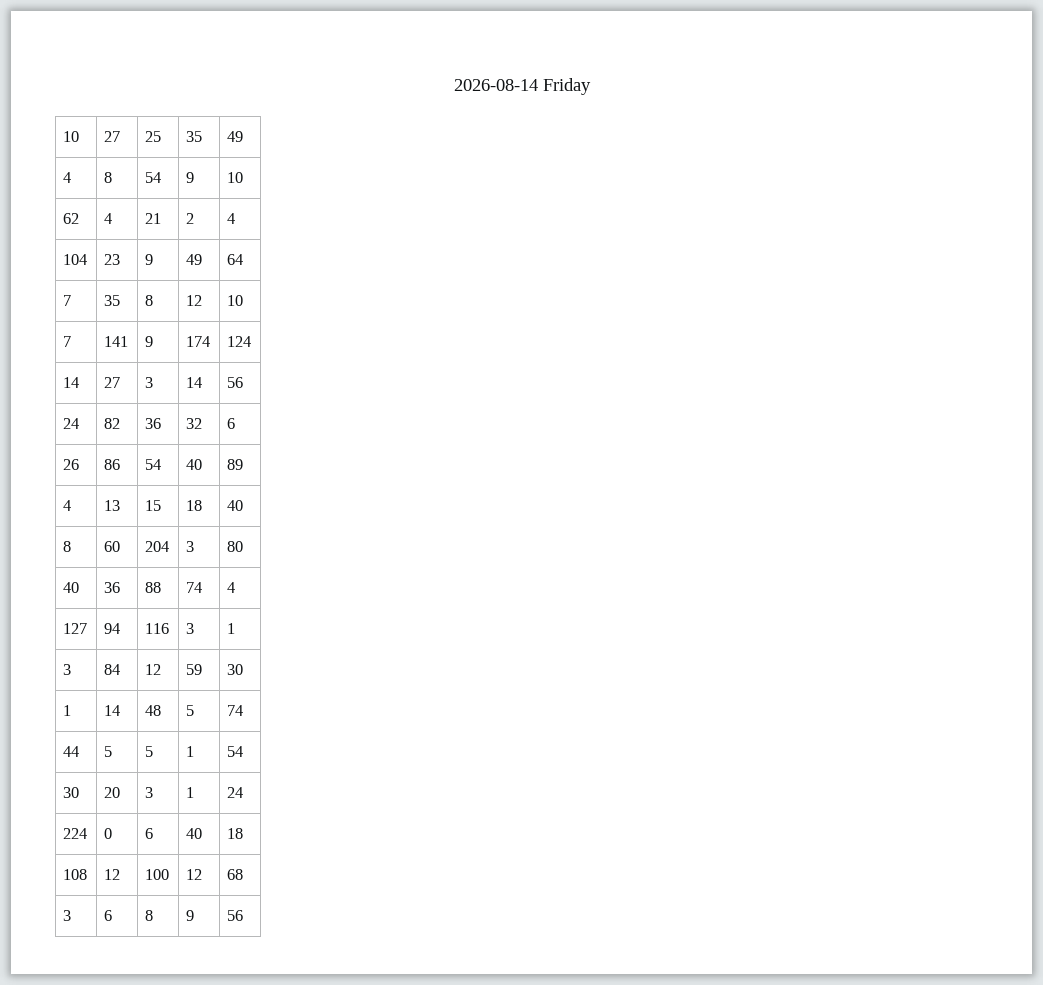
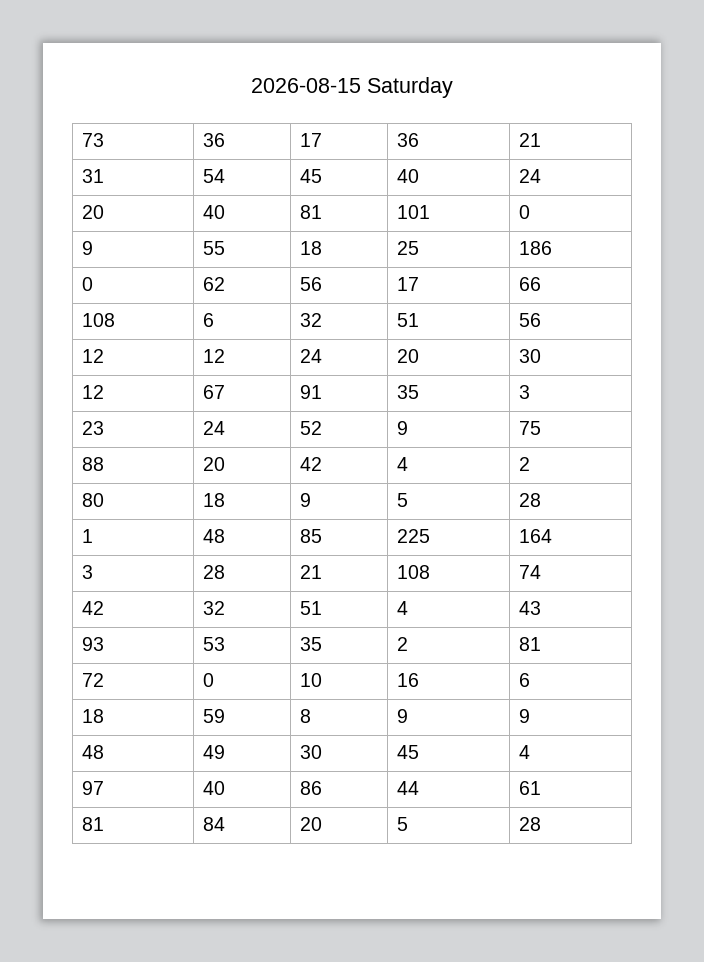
[453,78,591,95] [63,131,80,142] [104,131,121,142] [145,131,162,142] [186,131,203,142] [227,131,244,142] [63,172,72,183] [104,172,113,183] [145,172,162,183] [186,172,195,183] [227,172,244,183] [63,213,80,224] [104,213,113,224] [145,213,162,224] [186,213,195,224] [227,213,236,224] [63,254,88,265] [104,254,121,265] [145,254,154,265] [186,254,203,265] [227,254,244,265] [63,295,72,306] [104,295,121,306] [145,295,154,306] [186,295,203,306] [227,295,244,306] [63,336,72,347] [104,336,129,347] [145,336,154,347] [186,336,211,347] [227,336,252,347] [63,377,80,388] [104,377,121,388] [145,377,154,388] [186,377,203,388] [227,377,244,388] [63,418,80,429] [104,418,121,429] [145,418,162,429] [186,418,203,429] [227,418,236,429] [63,459,80,470] [104,459,121,470] [145,459,162,470] [186,459,203,470] [227,459,244,470] [63,500,72,511] [104,500,121,511] [145,500,162,511] [186,500,203,511] [227,500,244,511] [63,541,72,552] [104,541,121,552] [145,541,170,552] [186,541,195,552] [227,541,244,552] [63,582,80,593] [104,582,121,593] [145,582,162,593] [186,582,203,593] [227,582,236,593] [63,623,88,634] [104,623,121,634] [145,623,170,634] [186,623,195,634] [227,623,236,634] [63,664,72,675] [104,664,121,675] [145,664,162,675] [186,664,203,675] [227,664,244,675] [63,705,72,716] [104,705,121,716] [145,705,162,716] [186,705,195,716] [227,705,244,716] [63,746,80,757] [104,746,113,757] [145,746,154,757] [186,746,195,757] [227,746,244,757] [63,787,80,798] [104,787,121,798] [145,787,154,798] [186,787,195,798] [227,787,244,798] [63,828,88,839] [104,828,113,839] [145,828,154,839] [186,828,203,839] [227,828,244,839] [63,869,88,880] [104,869,121,880] [145,869,170,880] [186,869,203,880] [227,869,244,880] [63,910,72,921] [104,910,113,921] [145,910,154,921] [186,910,195,921] [227,910,244,921] 2026-08-14 Friday // 10 | 27 | 25 | 35 | 49 // 4 | 8 | 54 | 9 | 10 // 62 | 4 | 21 | 2 | 4 // 104 | 23 | 9 | 49 | 64 // 7 | 35 | 8 | 12 | 10 // 7 | 141 | 9 | 174 | 124 // 14 | 27 | 3 | 14 | 56 // 24 | 82 | 36 | 32 | 6 // 26 | 86 | 54 | 40 | 89 // 4 | 13 | 15 | 18 | 40 // 8 | 60 | 204 | 3 | 80 // 40 | 36 | 88 | 74 | 4 // 127 | 94 | 116 | 3 | 1 // 3 | 84 | 12 | 59 | 30 // 1 | 14 | 48 | 5 | 74 // 44 | 5 | 5 | 1 | 54 // 30 | 20 | 3 | 1 | 24 // 224 | 0 | 6 | 40 | 18 // 108 | 12 | 100 | 12 | 68 // 3 | 6 | 8 | 9 | 56 -> [251,77,453,98] [81,133,104,147] [202,133,225,147] [299,133,322,147] [396,133,419,147] [518,133,541,147] [81,169,104,183] [202,169,225,183] [299,169,322,183] [396,169,419,183] [518,169,541,183] [81,205,104,219] [202,205,225,219] [299,205,322,219] [396,205,430,219] [518,205,530,219] [81,241,93,255] [202,241,225,255] [299,241,322,255] [396,241,419,255] [518,241,552,255] [81,277,93,291] [202,277,225,291] [299,277,322,291] [396,277,419,291] [518,277,541,291] [81,313,115,327] [202,313,214,327] [299,313,322,327] [396,313,419,327] [518,313,541,327] [81,349,104,363] [202,349,225,363] [299,349,322,363] [396,349,419,363] [518,349,541,363] [81,385,104,399] [202,385,225,399] [299,385,322,399] [396,385,419,399] [518,385,530,399] [81,421,104,435] [202,421,225,435] [299,421,322,435] [396,421,408,435] [518,421,541,435] [81,457,104,471] [202,457,225,471] [299,457,322,471] [396,457,408,471] [518,457,530,471] [81,493,104,507] [202,493,225,507] [299,493,311,507] [396,493,408,507] [518,493,541,507] [81,529,93,543] [202,529,225,543] [299,529,322,543] [396,529,430,543] [518,529,552,543] [81,565,93,579] [202,565,225,579] [299,565,322,579] [396,565,430,579] [518,565,541,579] [81,601,104,615] [202,601,225,615] [299,601,322,615] [396,601,408,615] [518,601,541,615] [81,637,104,651] [202,637,225,651] [299,637,322,651] [396,637,408,651] [518,637,541,651] [81,673,104,687] [202,673,214,687] [299,673,322,687] [396,673,419,687] [518,673,530,687] [81,709,104,723] [202,709,225,723] [299,709,311,723] [396,709,408,723] [518,709,530,723] [81,745,104,759] [202,745,225,759] [299,745,322,759] [396,745,419,759] [518,745,530,759] [81,781,104,795] [202,781,225,795] [299,781,322,795] [396,781,419,795] [518,781,541,795] [81,817,104,831] [202,817,225,831] [299,817,322,831] [396,817,408,831] [518,817,541,831] 2026-08-15 Saturday // 73 | 36 | 17 | 36 | 21 // 31 | 54 | 45 | 40 | 24 // 20 | 40 | 81 | 101 | 0 // 9 | 55 | 18 | 25 | 186 // 0 | 62 | 56 | 17 | 66 // 108 | 6 | 32 | 51 | 56 // 12 | 12 | 24 | 20 | 30 // 12 | 67 | 91 | 35 | 3 // 23 | 24 | 52 | 9 | 75 // 88 | 20 | 42 | 4 | 2 // 80 | 18 | 9 | 5 | 28 // 1 | 48 | 85 | 225 | 164 // 3 | 28 | 21 | 108 | 74 // 42 | 32 | 51 | 4 | 43 // 93 | 53 | 35 | 2 | 81 // 72 | 0 | 10 | 16 | 6 // 18 | 59 | 8 | 9 | 9 // 48 | 49 | 30 | 45 | 4 // 97 | 40 | 86 | 44 | 61 // 81 | 84 | 20 | 5 | 28

